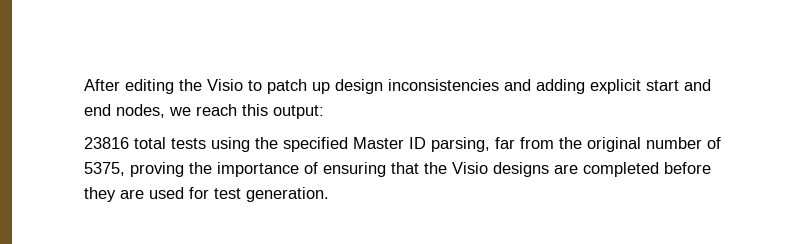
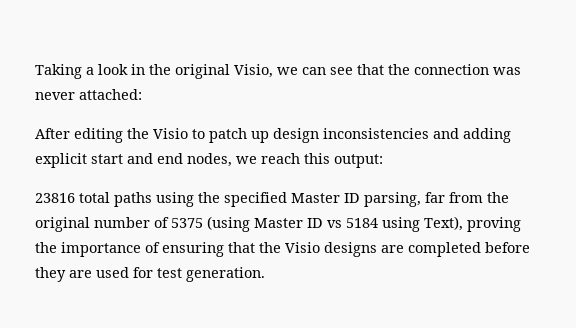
(84, 85) none -> [35,64,521,79] [35,89,142,100] Taking a look in the original Visio, we can see that the connection was never attached: //
[171,138,206,149] tests -> [114,192,152,207] paths
[84,162,125,176] 5375, -> [171,216,463,232] 5375 (using Master ID vs 5184 using Text),

